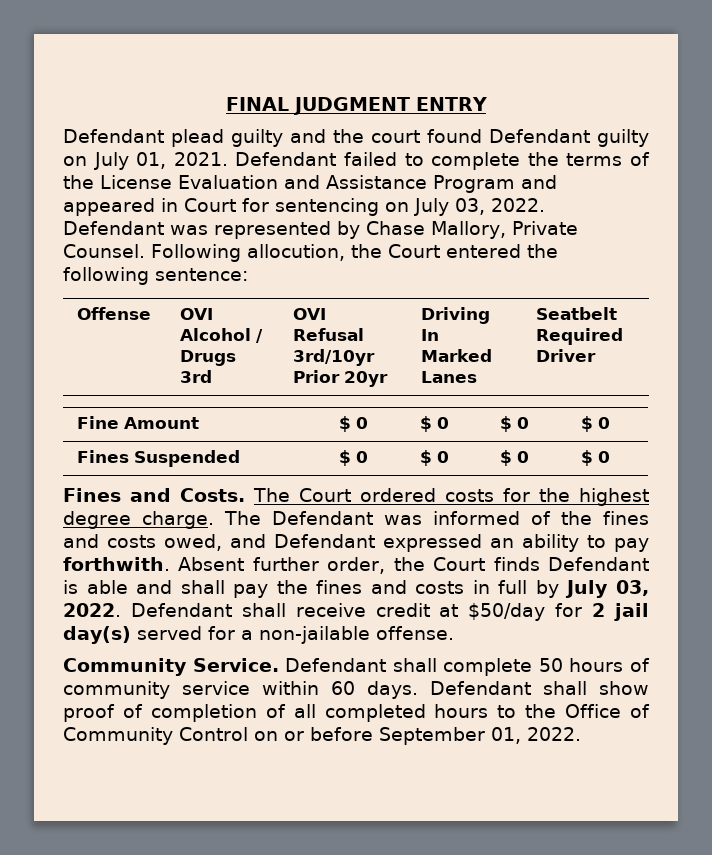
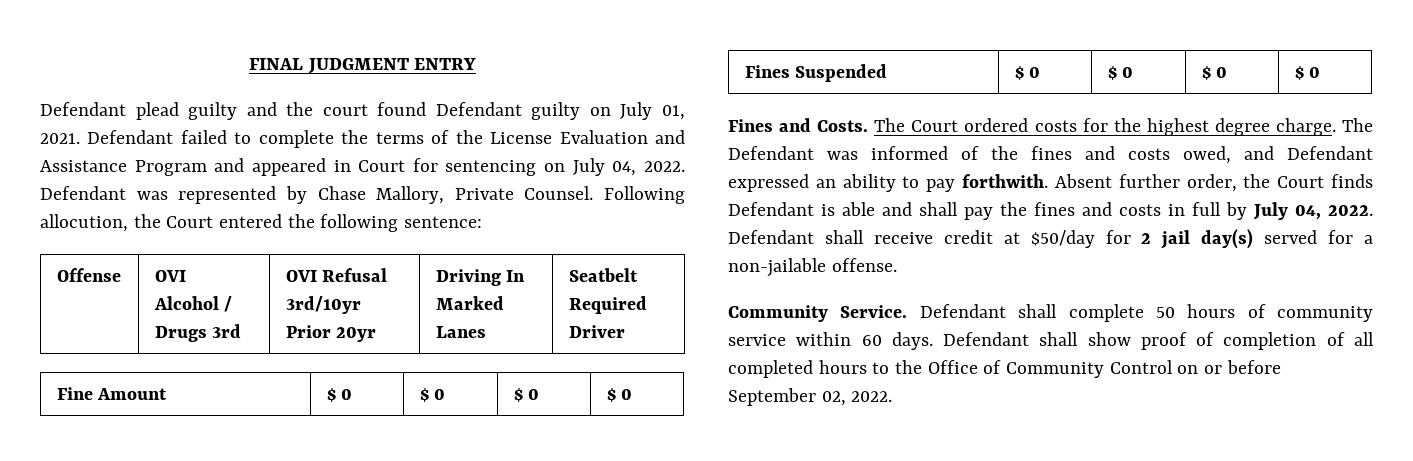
[455,198,485,215] 03, -> [612,161,637,176] 04,
[616,580,650,596] 03, -> [1295,205,1321,220] 04,
[491,727,521,744] 01, -> [821,391,846,406] 02,

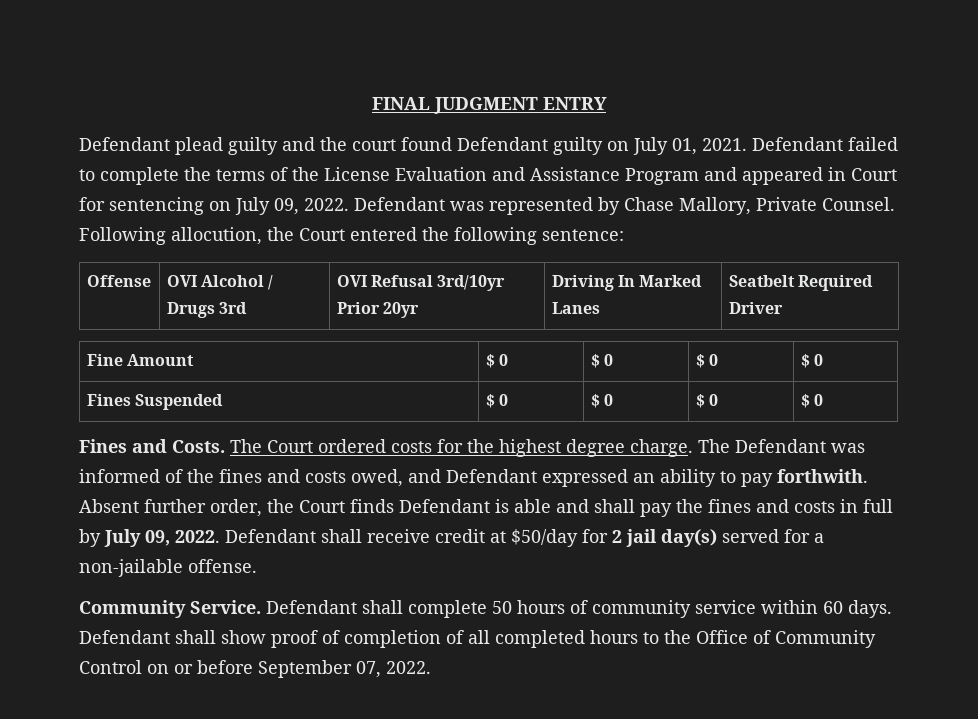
[612,161,637,176] 04, -> [274,198,299,215] 09,
[1295,205,1321,220] 04, -> [145,530,170,546] 09,
[821,391,846,406] 02, -> [356,661,381,678] 07,

